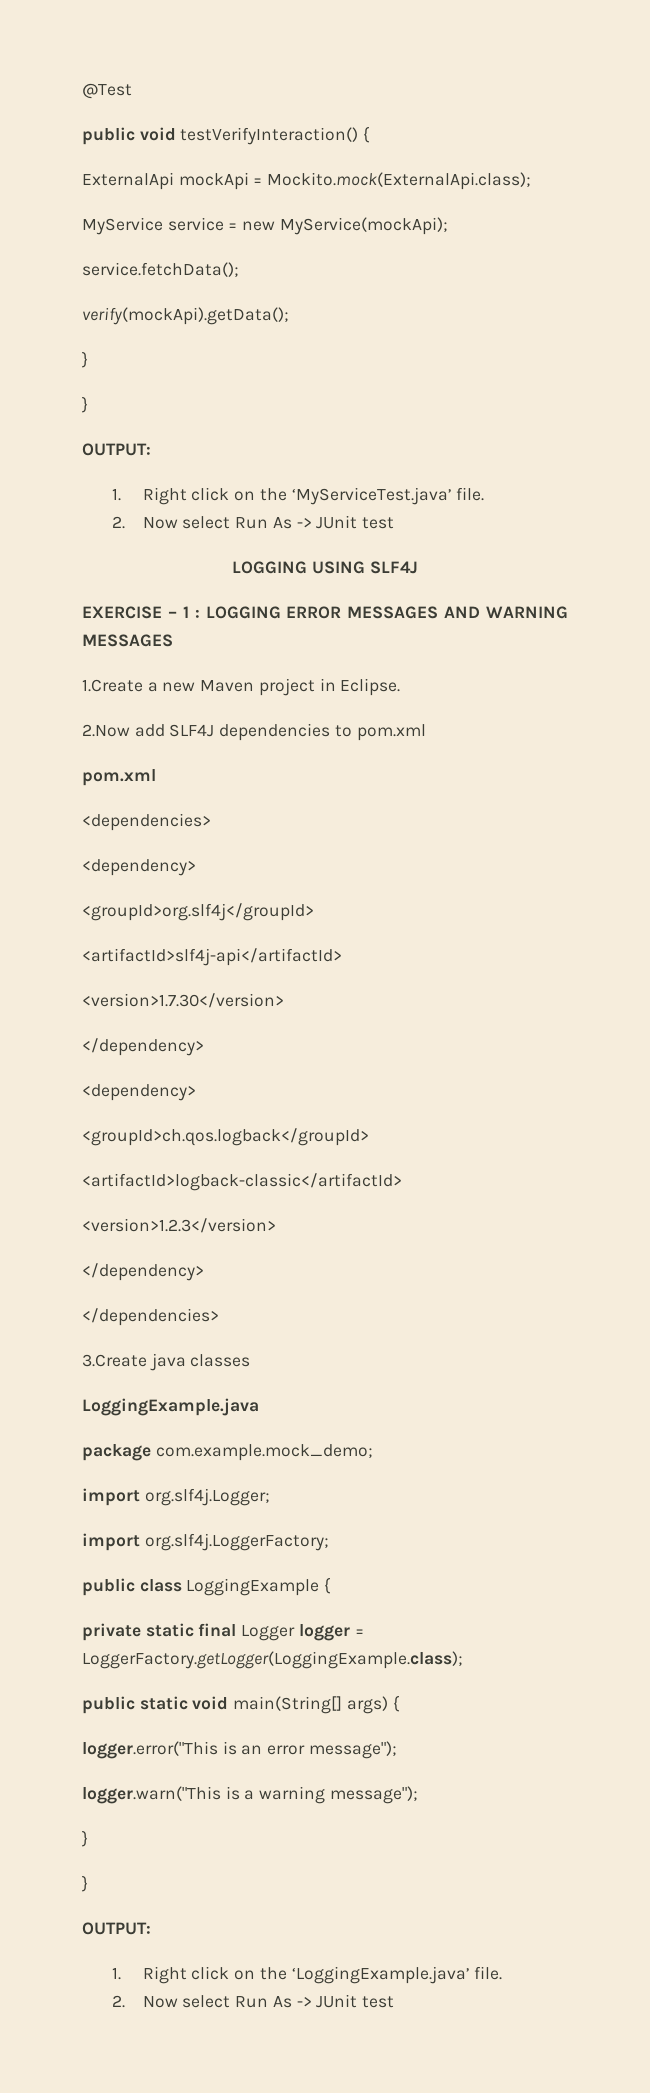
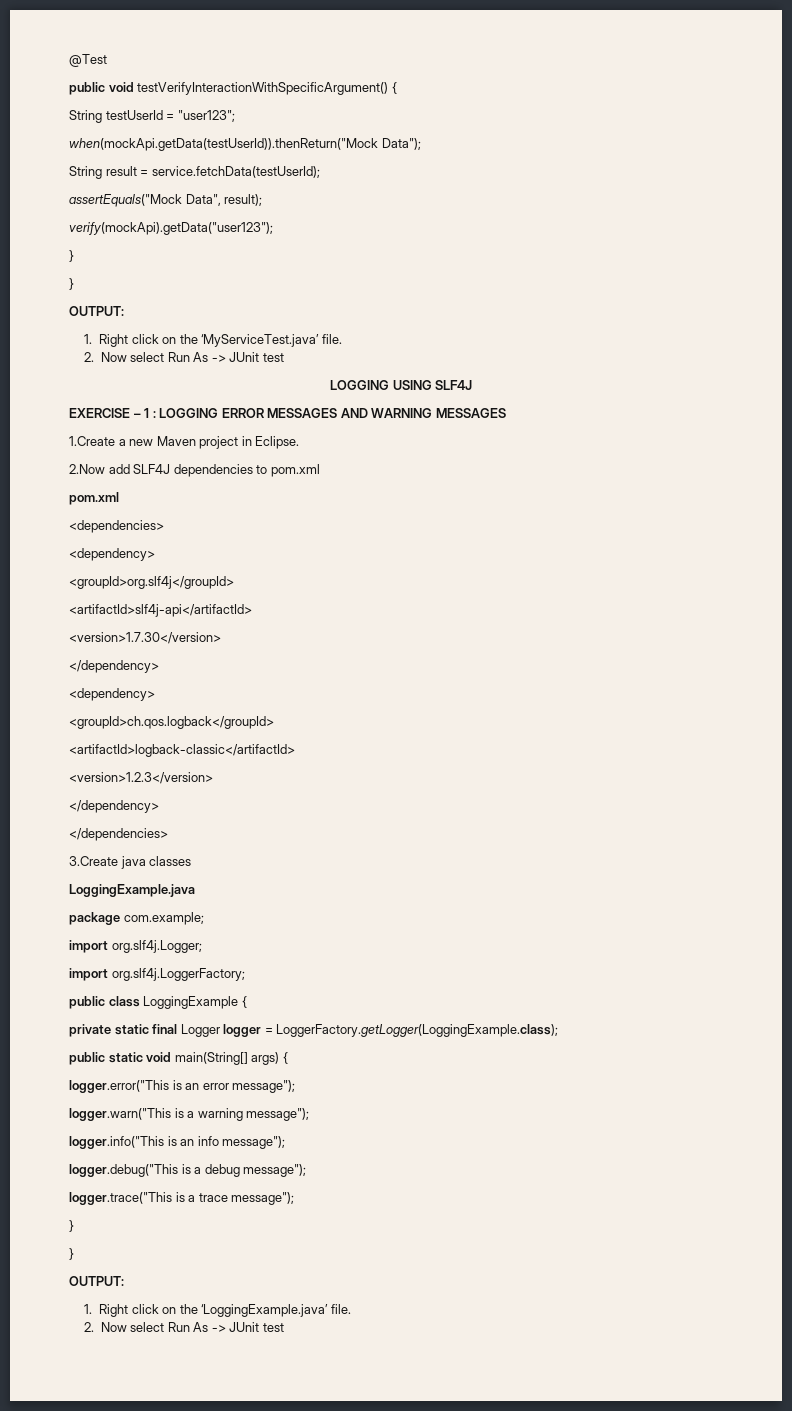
[180,126,370,145] [82,172,532,190] [82,217,448,235] [82,262,239,277] [82,307,289,325] testVerifyInteraction() { // ExternalApi mockApi = Mockito.mock(ExternalApi.class); // MyService service = new MyService(mockApi); // service.fetchData(); // verify(mockApi).getData(); -> [137,82,397,95] [69,110,235,123] [69,138,421,151] [69,166,320,179] [69,194,263,207] [69,222,273,235] testVerifyInteractionWithSpecificArgument() { // String testUserId = "user123"; // when(mockApi.getData(testUserId)).thenReturn("Mock Data"); // String result = service.fetchData(testUserId); // assertEquals("Mock Data", result); // verify(mockApi).getData("user123");
[155,1444,373,1461] com.example.mock_demo; -> [123,912,204,925] com.example;
(418, 1795) none -> [69,1136,286,1149] [69,1164,307,1177] [69,1192,295,1205] // logger.info("This is an info message"); // logger.debug("This is a debug message"); // logger.trace("This is a trace message");

